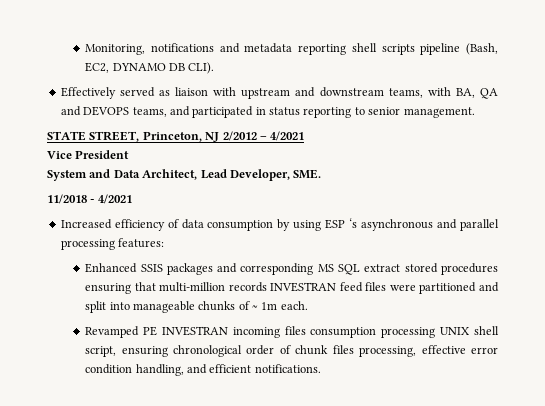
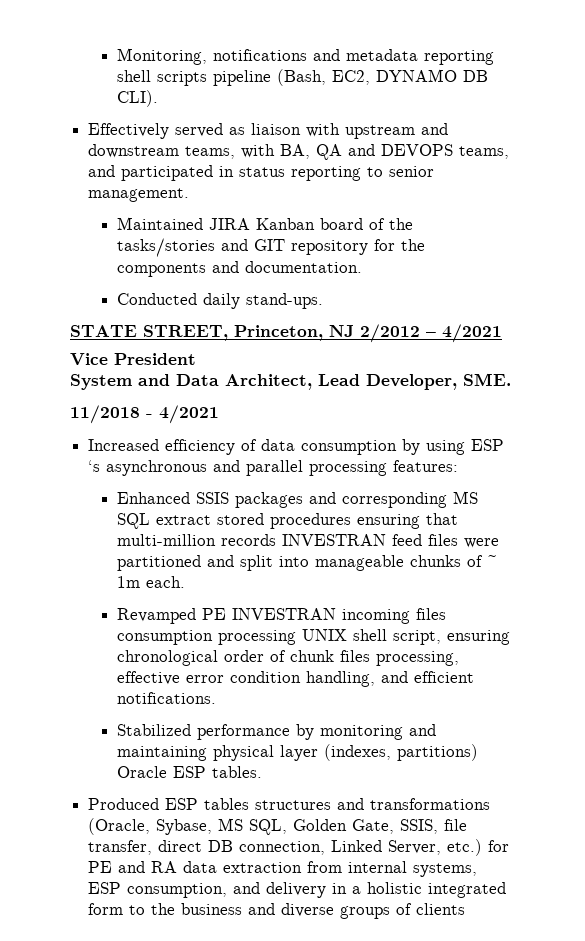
(475, 112) none -> [116,217,413,230] [116,238,425,257] [116,261,362,277] [116,293,323,309] // Maintained JIRA Kanban board of the tasks/stories and GIT repository for the components and documentation. // Conducted daily stand-ups.
(321, 368) none -> [116,724,436,740] [116,744,478,761] [116,766,262,778] [88,798,491,810] [88,818,468,835] [88,839,510,856] [88,861,478,877] [88,882,507,898] [88,903,466,919] // Stabilized performance by monitoring and maintaining physical layer (indexes, partitions) Oracle ESP tables. // Produced ESP tables structures and transformations (Oracle, Sybase, MS SQL, Golden Gate, SSIS, file transfer, direct DB connection, Linked Server, etc.) for PE and RA data extraction from internal systems, ESP consumption, and delivery in a holistic integrated form to the business and diverse groups of clients

